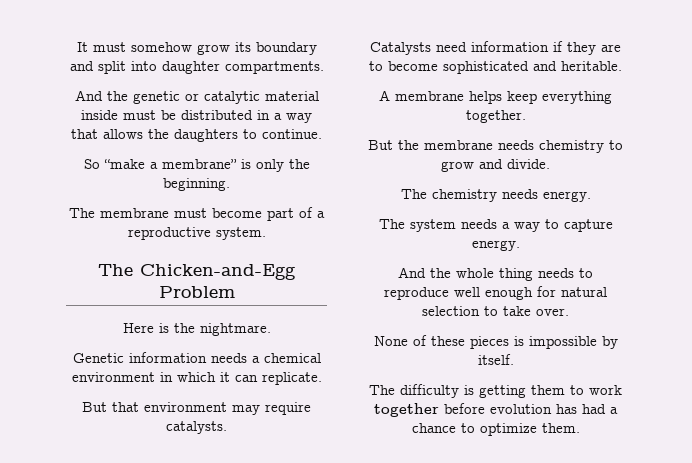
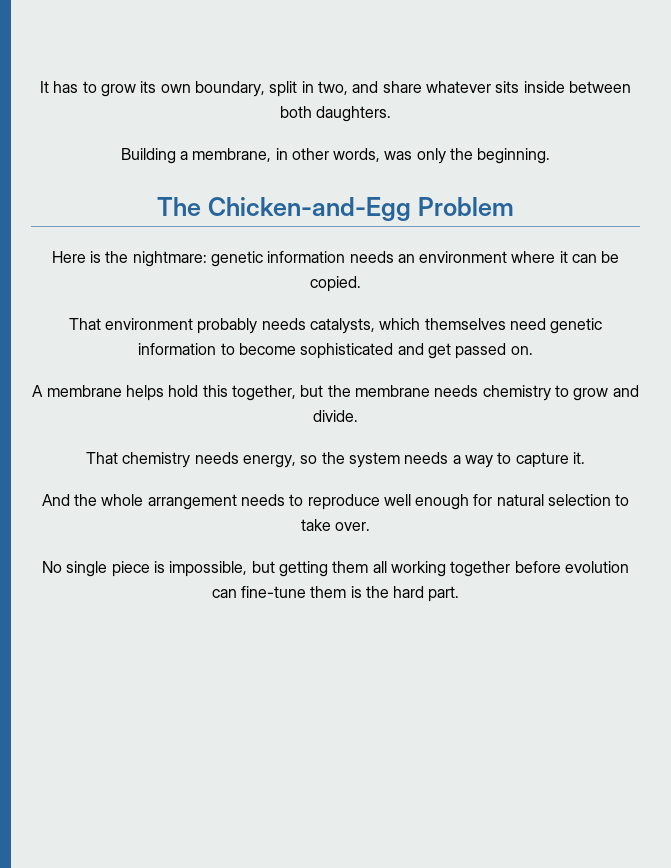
[92,42,317,55] [69,61,324,74] [74,90,319,104] [81,110,312,123] [71,129,322,142] [83,159,310,172] [163,178,230,191] [69,207,325,221] [127,227,266,240] must somehow grow its boundary and split into daughter compartments. // And the genetic or catalytic material inside must be distributed in a way that allows the daughters to continue. // So “make a membrane” is only the beginning. // The membrane must become part of a reproductive system. -> [53,81,631,97] [279,106,392,122] [120,148,551,164] has to grow its own boundary, split in two, and share whatever sits inside between both daughters. // Building a membrane, in other words, was only the beginning.
[199,323,271,336] [72,352,321,363] [71,372,322,385] [82,402,311,415] [166,421,227,434] [370,41,621,55] nightmare. // Genetic information needs a chemical environment in which it can replicate. // But that environment may require catalysts. // Catalysts need information if they are -> [132,251,620,267] [310,276,361,292] [68,318,603,334] [138,343,217,355] nightmare: genetic information needs an environment where it can be copied. // That environment probably needs catalysts, which themselves need genetic information
[561,61,622,71] heritable. -> [427,343,533,359] get passed on.
[507,91,612,104] [465,110,526,123] [368,140,393,150] keep everything together. // But -> [168,385,324,401] hold this together, but
[400,189,427,199] The -> [86,452,119,464] That
[542,191,591,202] [378,219,405,229] energy. // The -> [243,452,345,468] energy, so the
[471,240,520,251] energy. -> [572,452,585,464] it.
[499,268,533,281] thing -> [147,494,237,510] arrangement
[373,335,618,349] [477,354,514,365] [369,384,622,398] [374,403,618,417] [411,423,580,436] None of these pieces is impossible by itself. // The difficulty is getting them to work together before evolution has had a chance to optimize them. -> [42,561,629,577] [211,586,460,602] No single piece is impossible, but getting them all working together before evolution can fine-tune them is the hard part.

